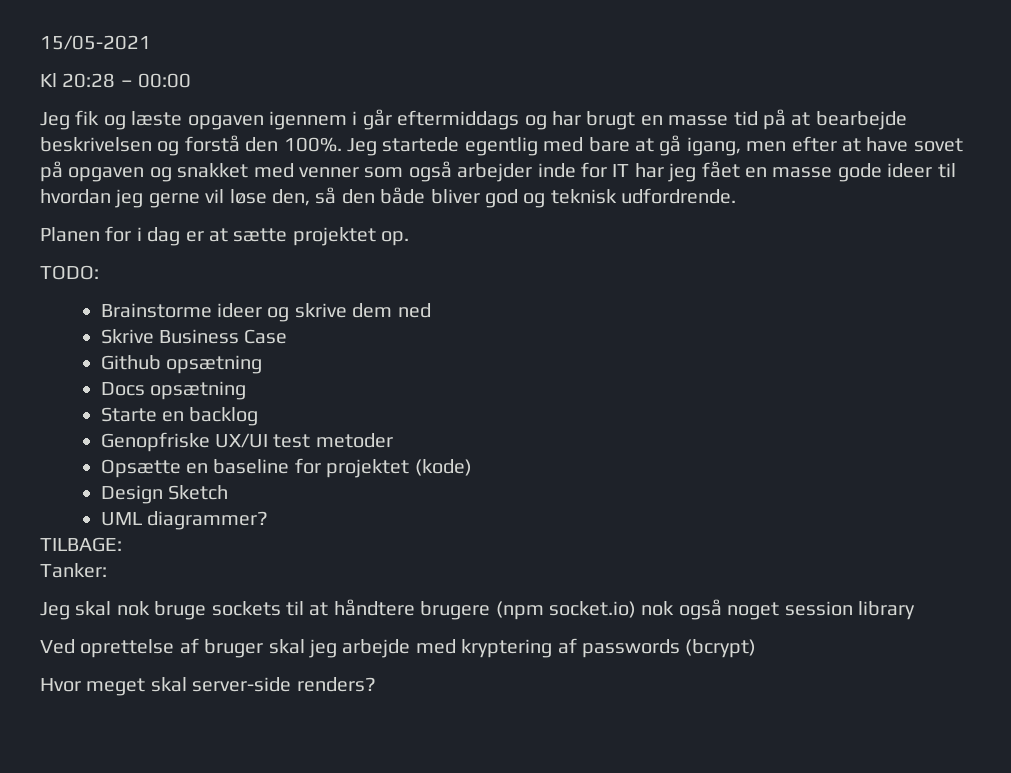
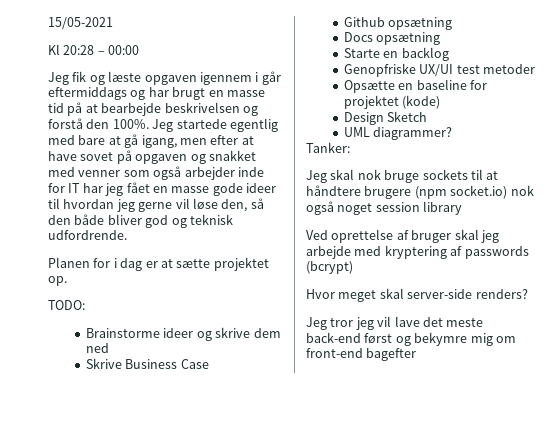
[40,537,122,552] // TILBAGE: -> (453, 133) none
(376, 684) none -> [306,316,484,330] [306,332,516,346] [306,348,417,361] // Jeg tror jeg vil lave det meste back-end først og bekymre mig om front-end bagefter

